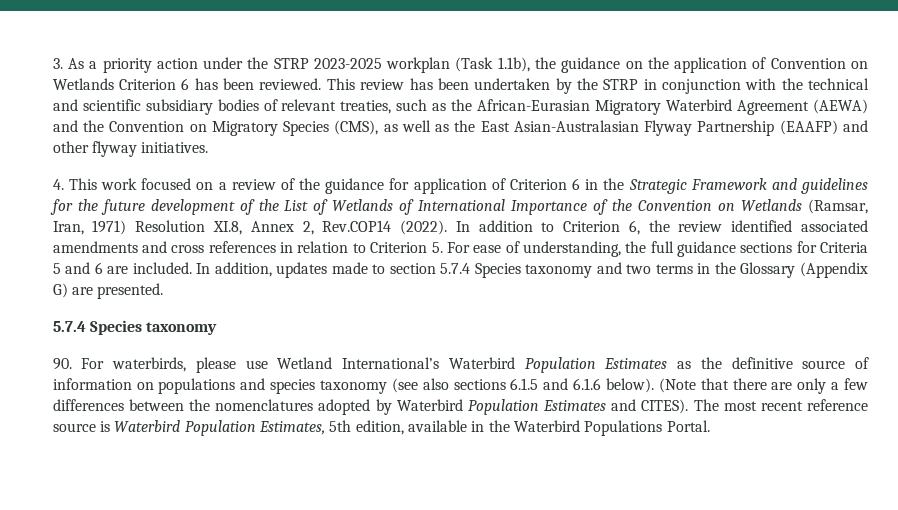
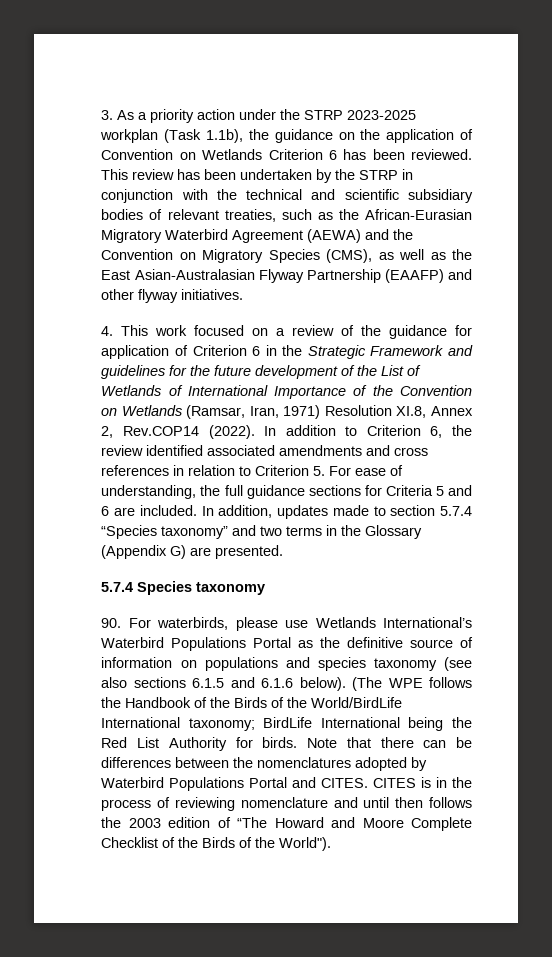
[474,263,593,278] Species taxonomy -> [101,525,229,539] “Species taxonomy”
[277,357,333,369] Wetland -> [315,617,376,628] Wetlands
[524,357,668,373] Population Estimates -> [171,637,292,651] Populations Portal
[658,378,869,394] (Note that there are only a few -> [352,677,473,691] [101,697,403,708] [101,717,472,731] [101,737,473,751] (The WPE follows the Handbook of the Birds of the World/BirdLife International taxonomy; BirdLife International being the Red List Authority for birds. Note that there can be
[467,399,868,415] [52,420,710,436] Population Estimates and CITES). The most recent reference source is Waterbird Population Estimates, 5th edition, available in the Waterbird Populations Portal. -> [169,777,473,791] [101,797,473,811] [101,817,473,831] [101,837,332,851] Populations Portal and CITES. CITES is in the process of reviewing nomenclature and until then follows the 2003 edition of “The Howard and Moore Complete Checklist of the Birds of the World").

